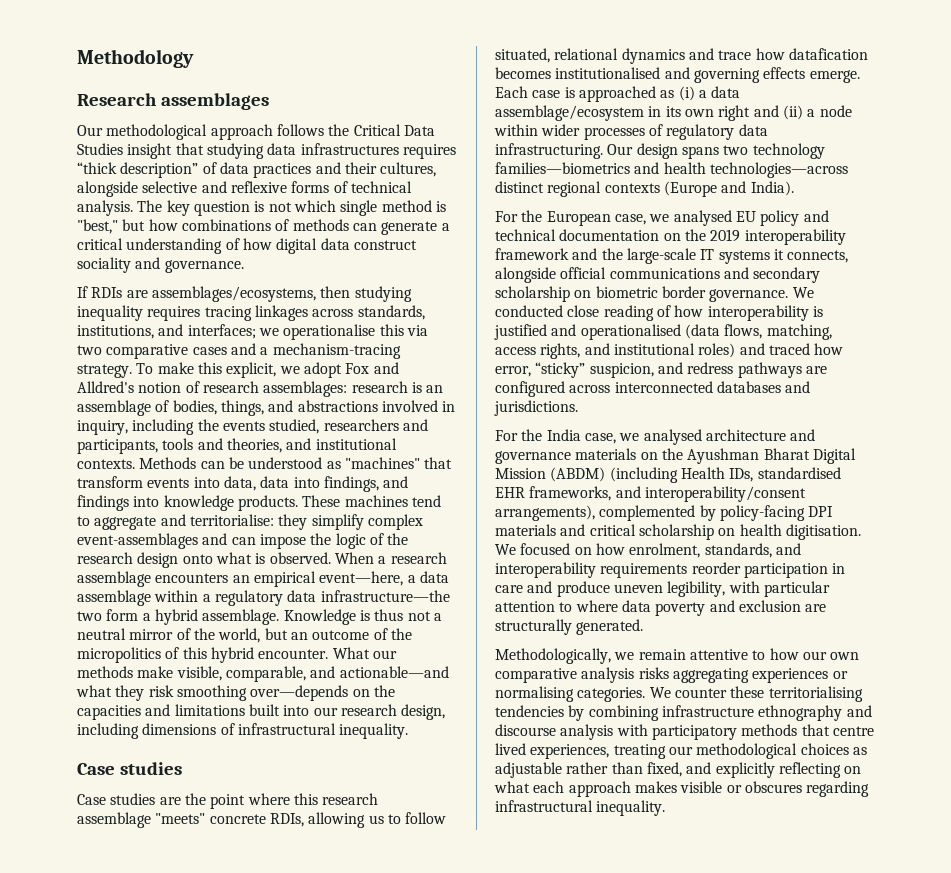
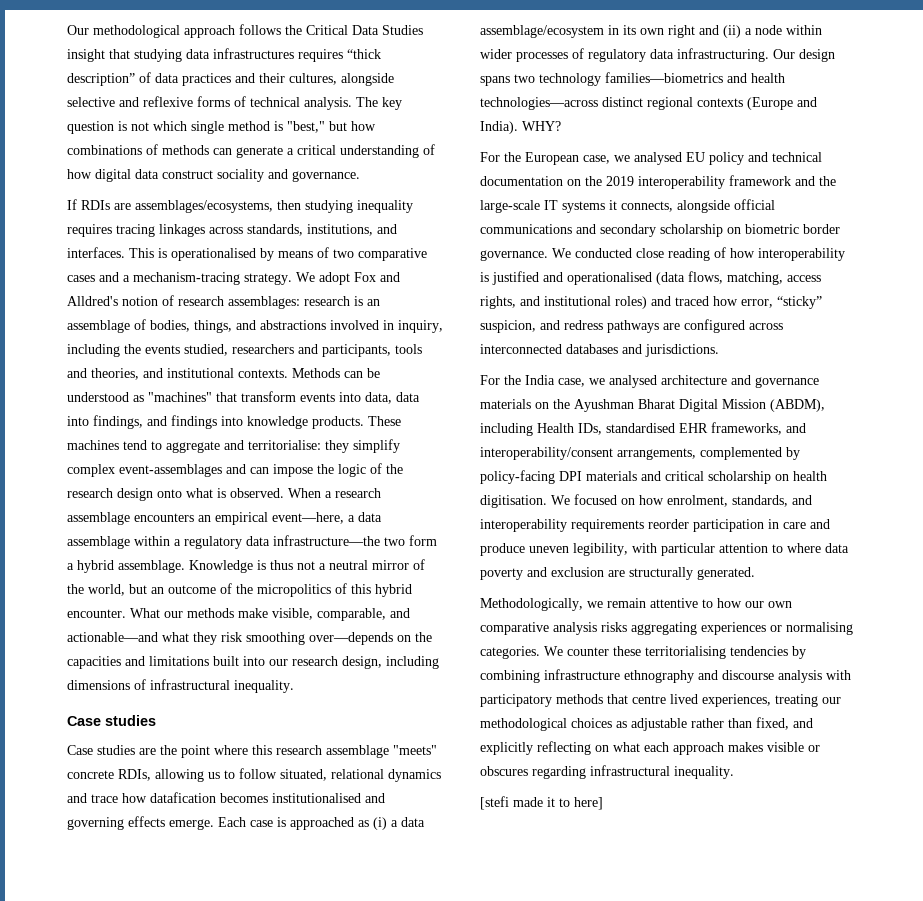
[77,49,194,68] [77,93,269,110] Methodology // Research assemblages // -> (67, 30) none
[187,324,428,340] interfaces; we operationalise this via -> [67,247,329,261] interfaces. This is operationalised by means of
[136,362,300,378] To make this explicit, we -> [296,272,315,282] We
(794, 188) none -> [522,121,561,131] WHY?
[550,467,678,483] (ABDM) (including -> [770,399,825,412] [480,423,533,436] (ABDM), including
[495,505,595,521] arrangements), -> [617,448,696,460] arrangements,
(666, 808) none -> [480,796,603,810] // [stefi made it to here]

